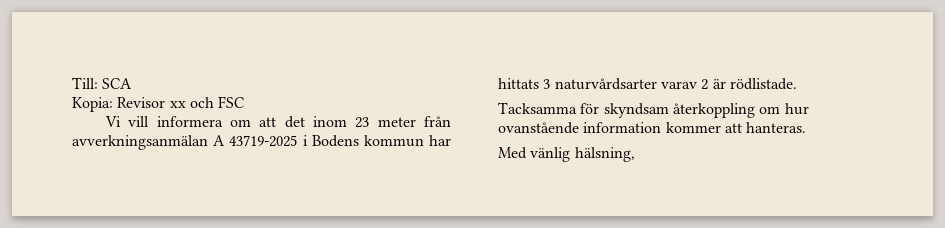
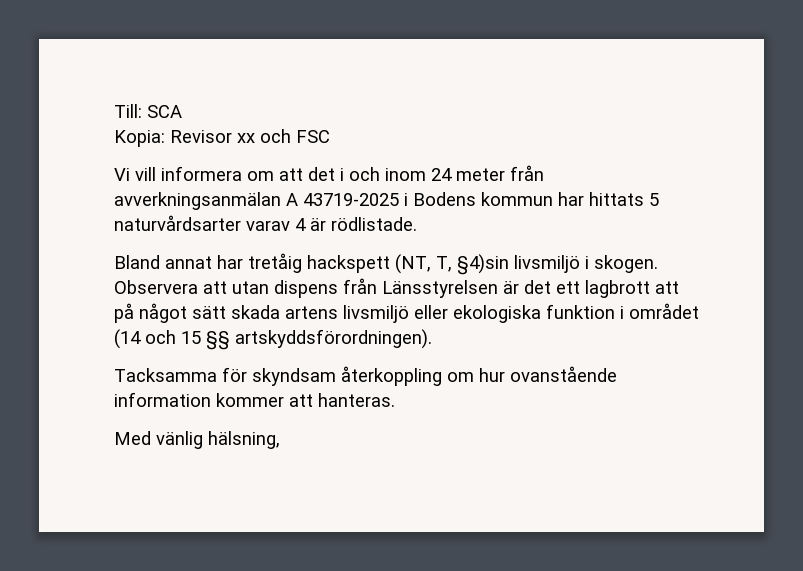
[313,116,370,128] inom 23 -> [340,167,452,181] i och inom 24
[543,79,551,89] 3 -> [649,193,659,206] 5
[701,79,709,90] 2 -> [295,218,306,231] 4
(797, 84) none -> [114,253,658,275] [114,278,679,298] [114,303,699,323] [114,329,432,350] // Bland annat har tretåig hackspett (NT, T, §4)sin livsmiljö i skogen. Observera att utan dispens från Länsstyrelsen är det ett lagbrott att på något sätt skada artens livsmiljö eller ekologiska funktion i området (14 och 15 §§ artskyddsförordningen).

